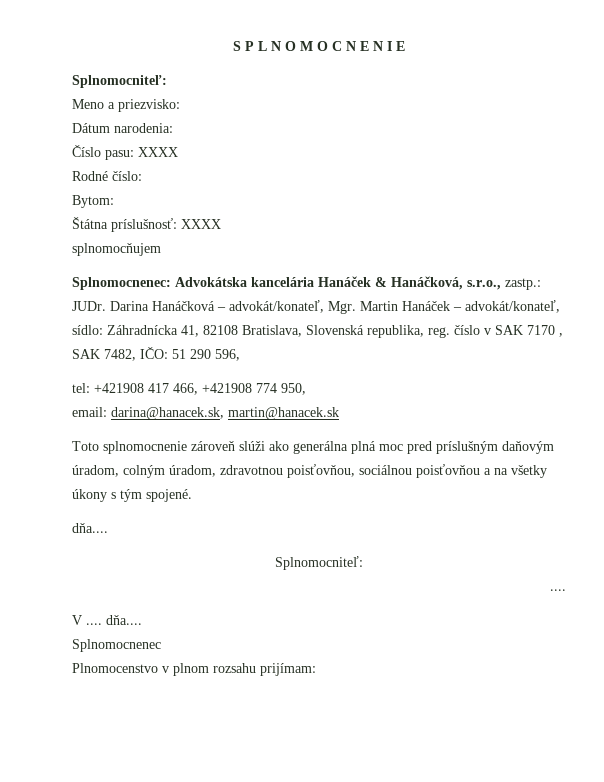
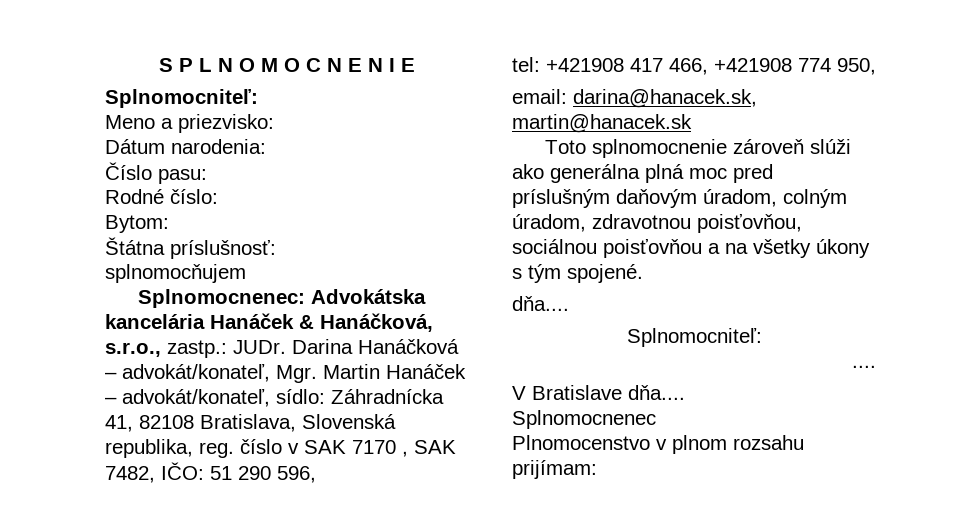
[138,147,178,157] XXXX -> (207, 176) none
[181,219,221,229] XXXX -> (276, 249) none
[86,623,102,625] .... -> [532,385,622,400] Bratislave

